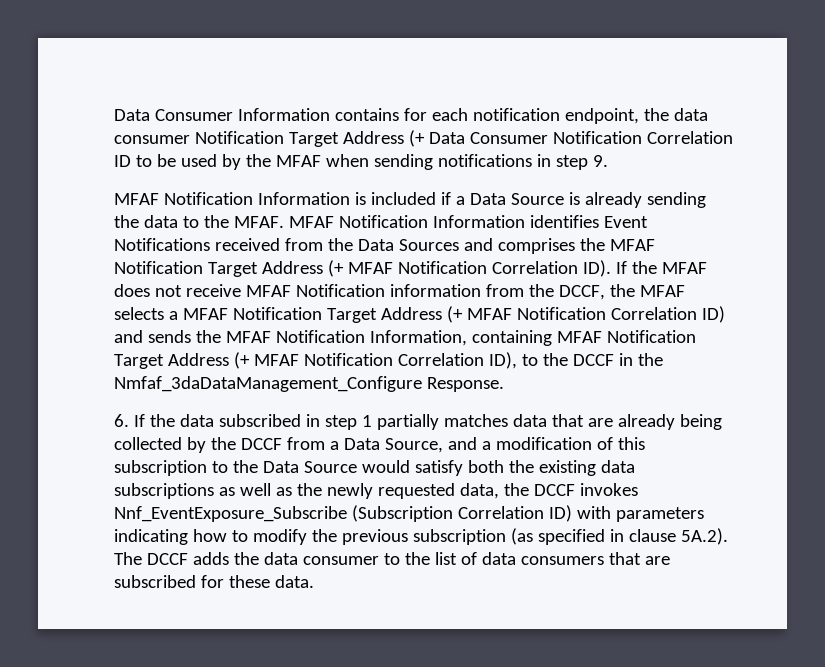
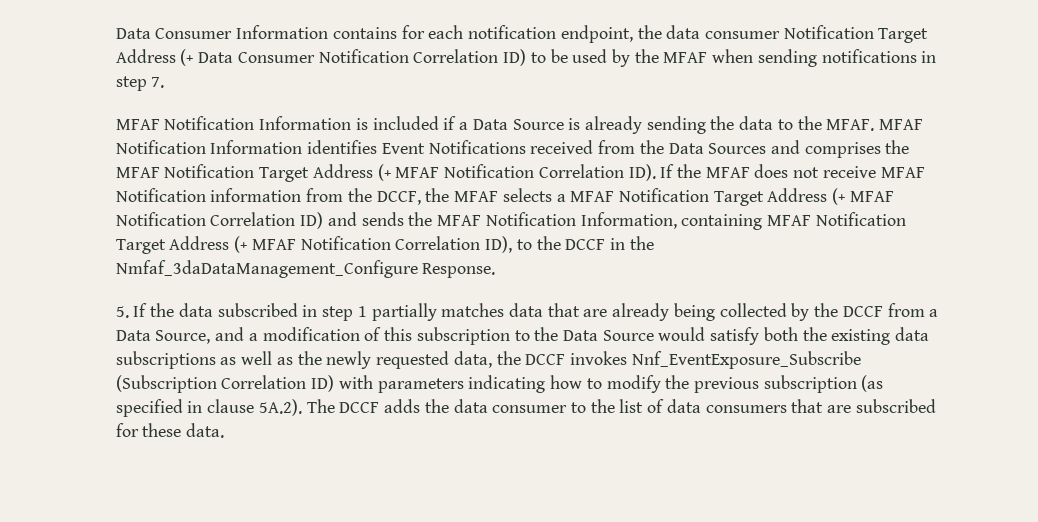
[114,155,132,167] ID -> [503,49,527,66] ID)
[593,155,609,167] 9. -> [151,77,165,88] 7.
[114,414,130,427] 6. -> [115,306,129,318] 5.

